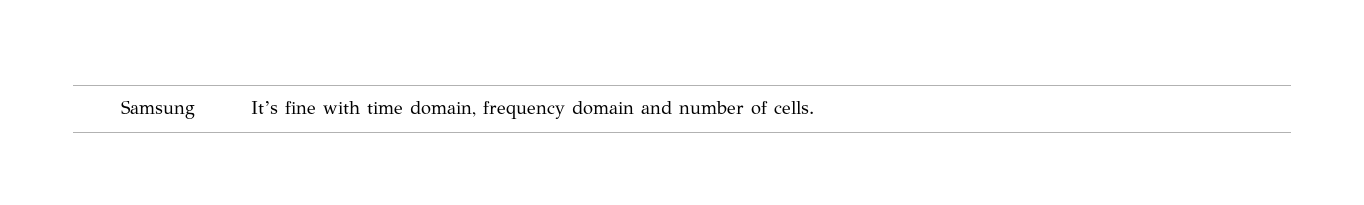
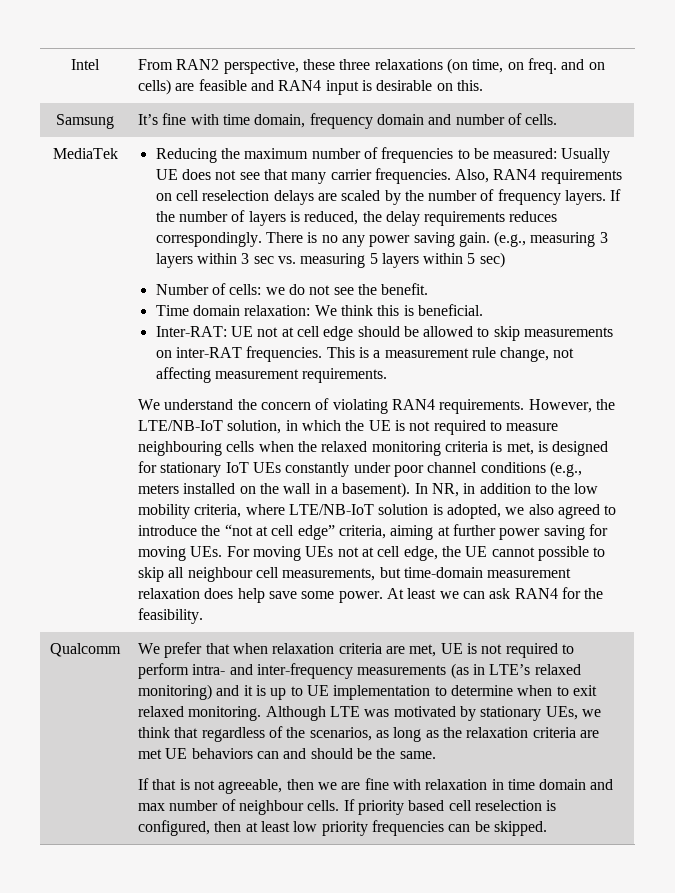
(121, 109) none -> [71,59,100,70] [138,58,605,74] [138,79,483,95] Intel | From RAN2 perspective, these three relaxations (on time, on freq. and on cells) are feasible and RAN4 input is desirable on this. //
(815, 107) none -> [52,148,118,159] [155,147,611,163] [155,168,622,184] [155,189,622,205] [155,210,558,226] [155,231,608,247] [155,252,505,268] [155,283,429,295] [155,304,483,316] [155,326,614,341] [155,346,575,362] [155,367,388,383] [138,398,615,414] [138,420,559,435] [138,441,609,456] [138,461,582,477] [138,482,599,498] [138,504,617,519] [138,524,608,540] [138,546,606,561] [138,567,572,582] [138,587,604,603] [138,608,204,624] [50,643,121,657] [138,642,574,658] [138,663,581,679] [138,684,597,700] [138,706,601,721] [138,726,599,742] [138,748,436,759] [138,778,614,794] [138,799,557,815] [138,820,547,836] // MediaTek | Reducing the maximum number of frequencies to be measured: Usually UE does not see that many carrier frequencies. Also, RAN4 requirements on cell reselection delays are scaled by the number of frequency layers. If the number of layers is reduced, the delay requirements reduces correspondingly. There is no any power saving gain. (e.g., measuring 3 layers within 3 sec vs. measuring 5 layers within 5 sec) // Number of cells: we do not see the benefit. // Time domain relaxation: We think this is beneficial. // Inter-RAT: UE not at cell edge should be allowed to skip measurements on inter-RAT frequencies. This is a measurement rule change, not affecting measurement requirements. // We understand the concern of violating RAN4 requirements. However, the LTE/NB-IoT solution, in which the UE is not required to measure neighbouring cells when the relaxed monitoring criteria is met, is designed for stationary IoT UEs constantly under poor channel conditions (e.g., meters installed on the wall in a basement). In NR, in addition to the low mobility criteria, where LTE/NB-IoT solution is adopted, we also agreed to introduce the “not at cell edge” criteria, aiming at further power saving for moving UEs. For moving UEs not at cell edge, the UE cannot possible to skip all neighbour cell measurements, but time-domain measurement relaxation does help save some power. At least we can ask RAN4 for the feasibility. // Qualcomm | We prefer that when relaxation criteria are met, UE is not required to perform intra- and inter-frequency measurements (as in LTE’s relaxed monitoring) and it is up to UE implementation to determine when to exit relaxed monitoring. Although LTE was motivated by stationary UEs, we think that regardless of the scenarios, as long as the relaxation criteria are met UE behaviors can and should be the same. // If that is not agreeable, then we are fine with relaxation in time domain and max number of neighbour cells. If priority based cell reselection is configured, then at least low priority frequencies can be skipped.

